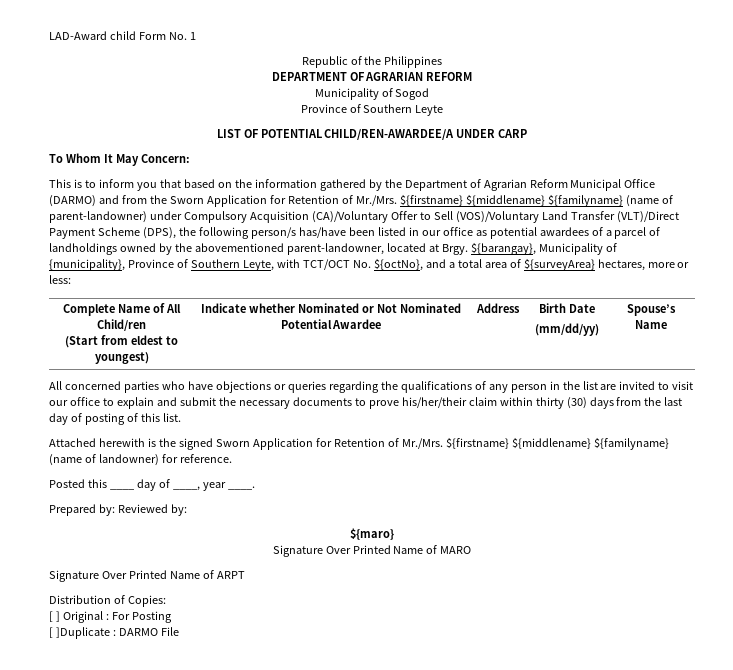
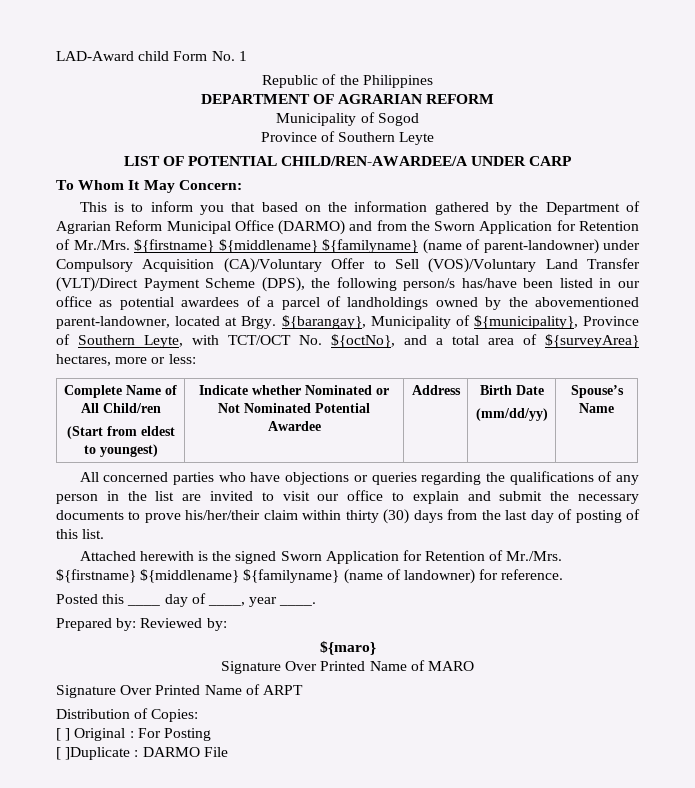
[49,259,125,271] {municipality}, -> [473,315,578,329] ${municipality},

